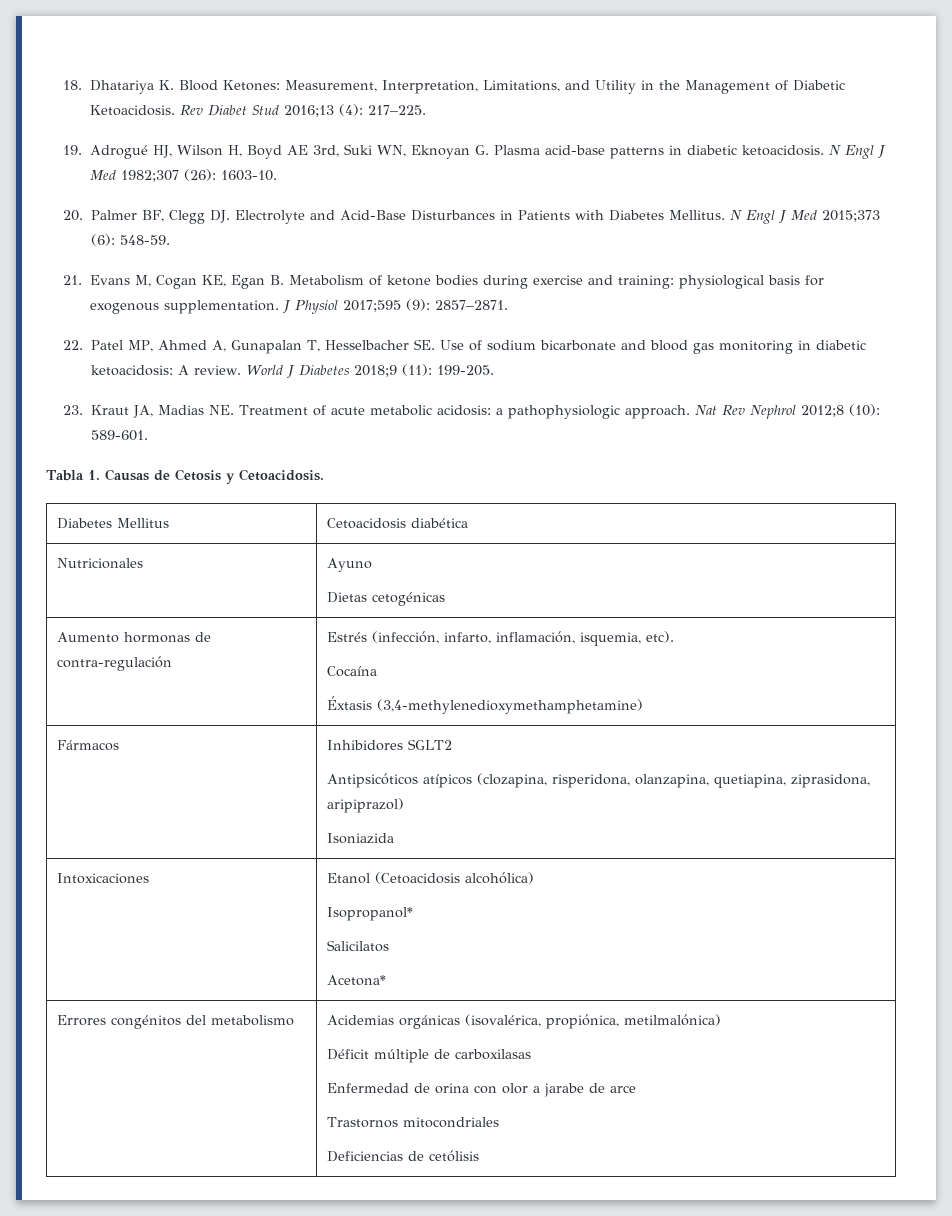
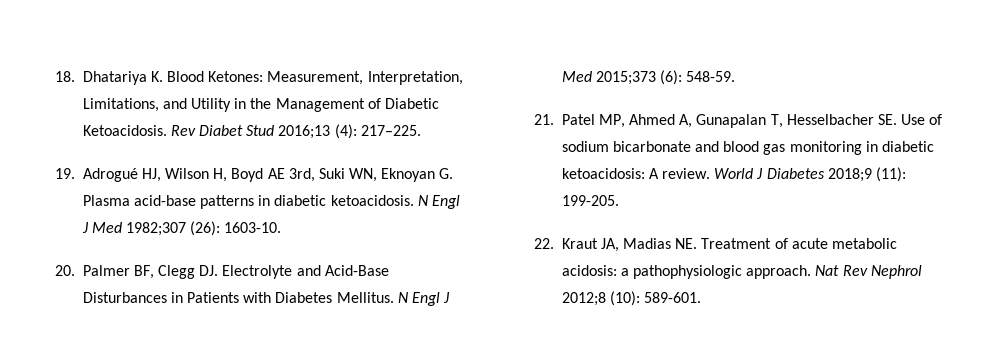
[89,275,824,289] [89,299,508,314] [63,340,84,350] Evans M, Cogan KE, Egan B. Metabolism of ketone bodies during exercise and training: physiological basis for exogenous supplementation. J Physiol 2017;595 (9): 2857–2871. // 22. -> (554, 119) none
[63,405,84,415] 23. -> [533,238,554,249] 22.
[46,469,324,484] [56,518,169,529] [326,518,468,529] [56,558,143,569] [326,558,372,572] [326,592,445,606] [56,632,211,643] [56,656,172,671] [326,631,674,646] [326,666,377,677] [326,696,643,714] [56,740,119,751] [326,739,452,751] [326,773,870,788] [326,798,404,813] [326,833,394,844] [56,873,149,884] [326,872,534,884] [326,907,413,921] [326,940,389,952] [326,975,386,986] [56,1015,294,1029] [326,1014,721,1029] [326,1049,531,1063] [326,1083,636,1097] [326,1117,499,1128] [326,1150,479,1162] // Tabla 1. Causas de Cetosis y Cetoacidosis. // Diabetes Mellitus | Cetoacidosis diabética // Nutricionales | Ayuno // Dietas cetogénicas // Aumento hormonas de contra-regulación | Estrés (infección, infarto, inflamación, isquemia, etc). // Cocaína // Éxtasis (3,4-methylenedioxymethamphetamine) // Fármacos | Inhibidores SGLT2 // Antipsicóticos atípicos (clozapina, risperidona, olanzapina, quetiapina, ziprasidona, aripiprazol) // Isoniazida // Intoxicaciones | Etanol (Cetoacidosis alcohólica) // Isopropanol* // Salicilatos // Acetona* // Errores congénitos del metabolismo | Acidemias orgánicas (isovalérica, propiónica, metilmalónica) // Déficit múltiple de carboxilasas // Enfermedad de orina con olor a jarabe de arce // Trastornos mitocondriales // Deficiencias de cetólisis -> (701, 297) none

